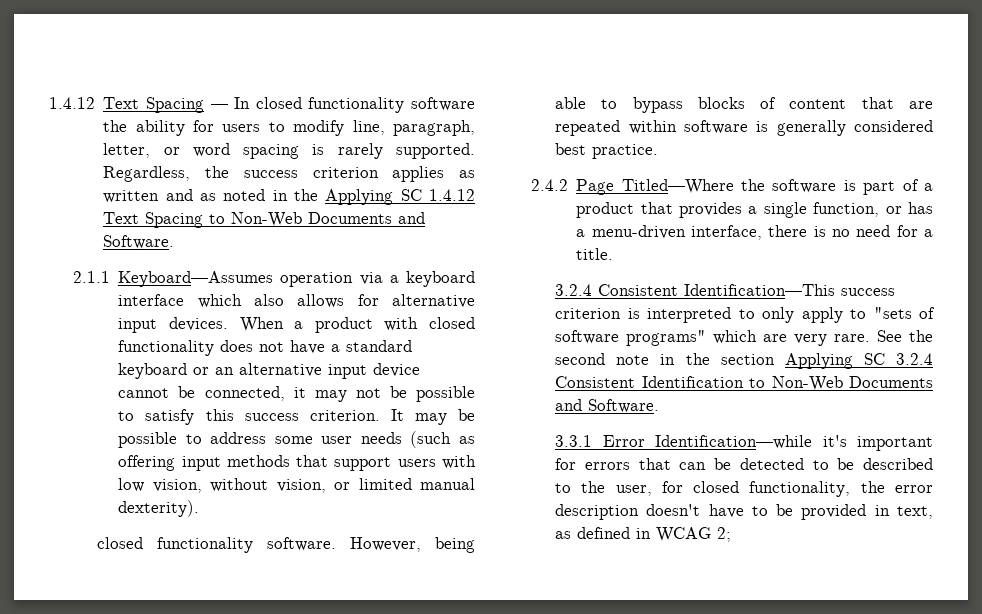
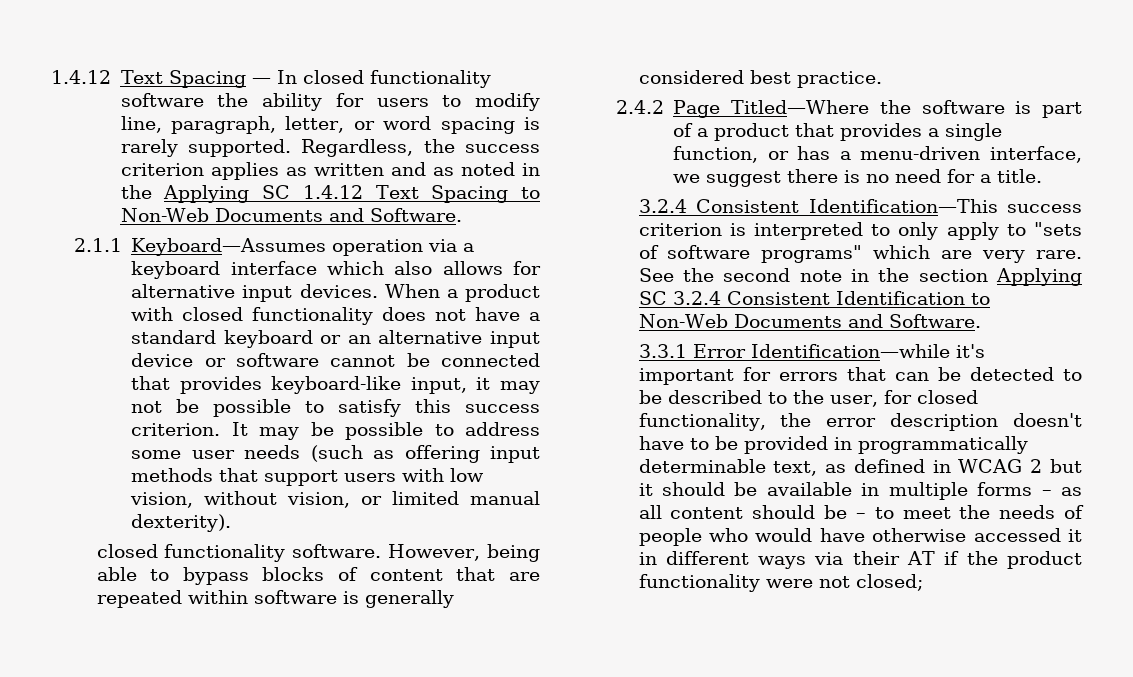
[118,386,285,401] cannot be connected, -> [204,353,540,367] [131,376,467,394] or software cannot be connected that provides keyboard-like input,
(762, 232) none -> [673,171,782,187] we suggest
(890, 510) none -> [857,436,1028,454] [638,459,766,473] programmatically determinable
[717,527,732,542] 2; -> [1030,459,1082,473] [638,482,1082,500] [638,505,1084,519] [638,528,1082,546] [638,551,1082,569] [638,574,923,592] 2 but it should be available in multiple forms – as all content should be – to meet the needs of people who would have otherwise accessed it in different ways via their AT if the product functionality were not closed;

